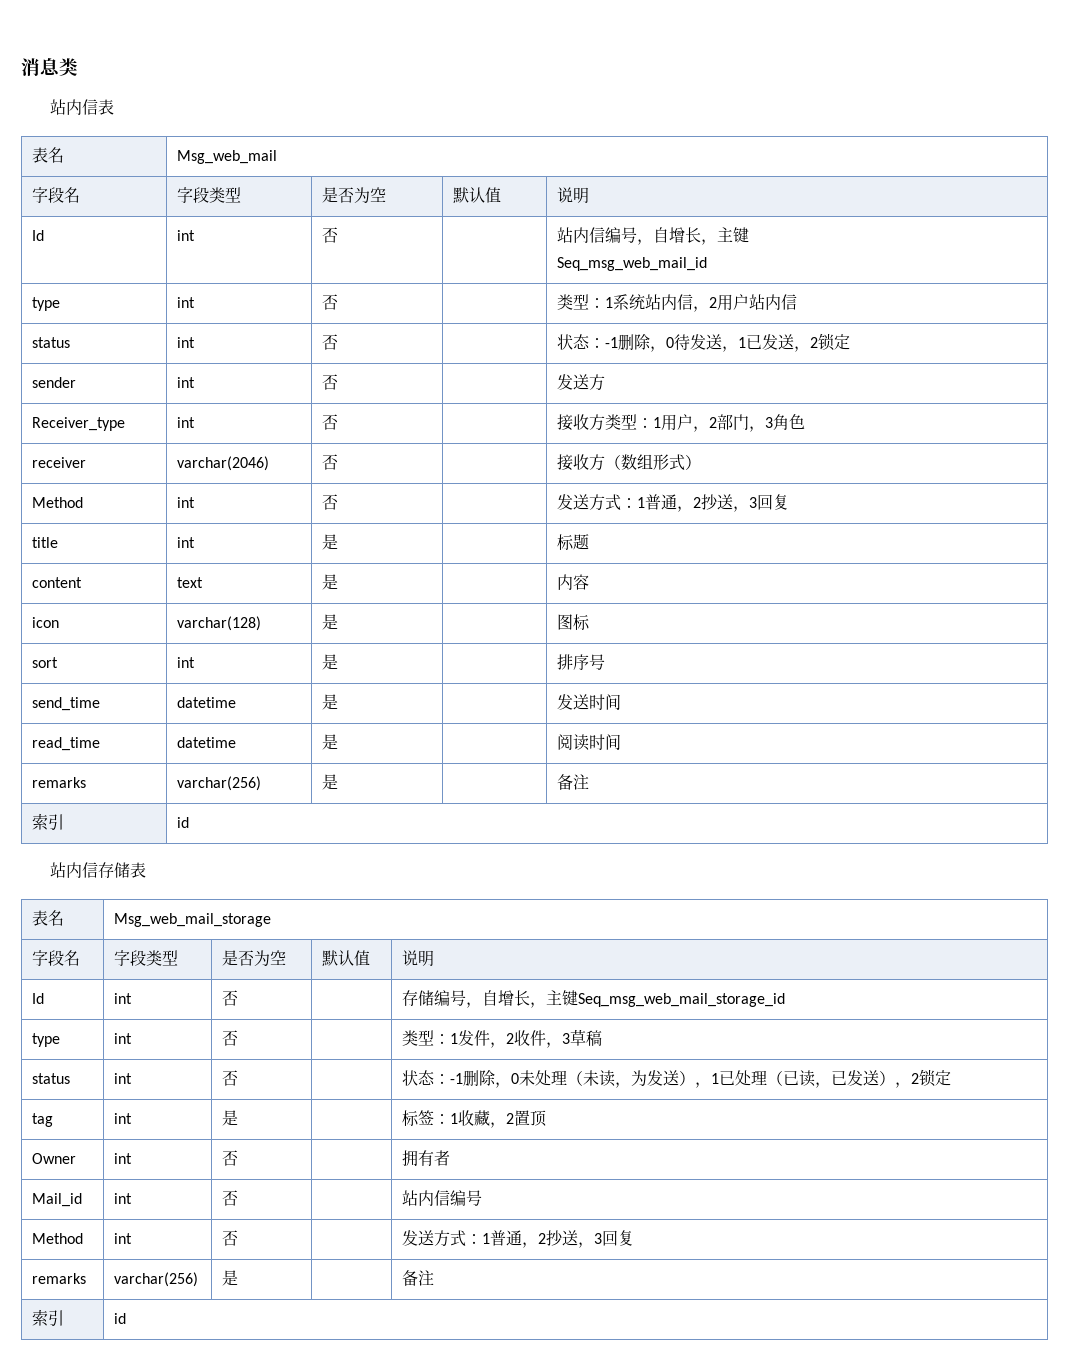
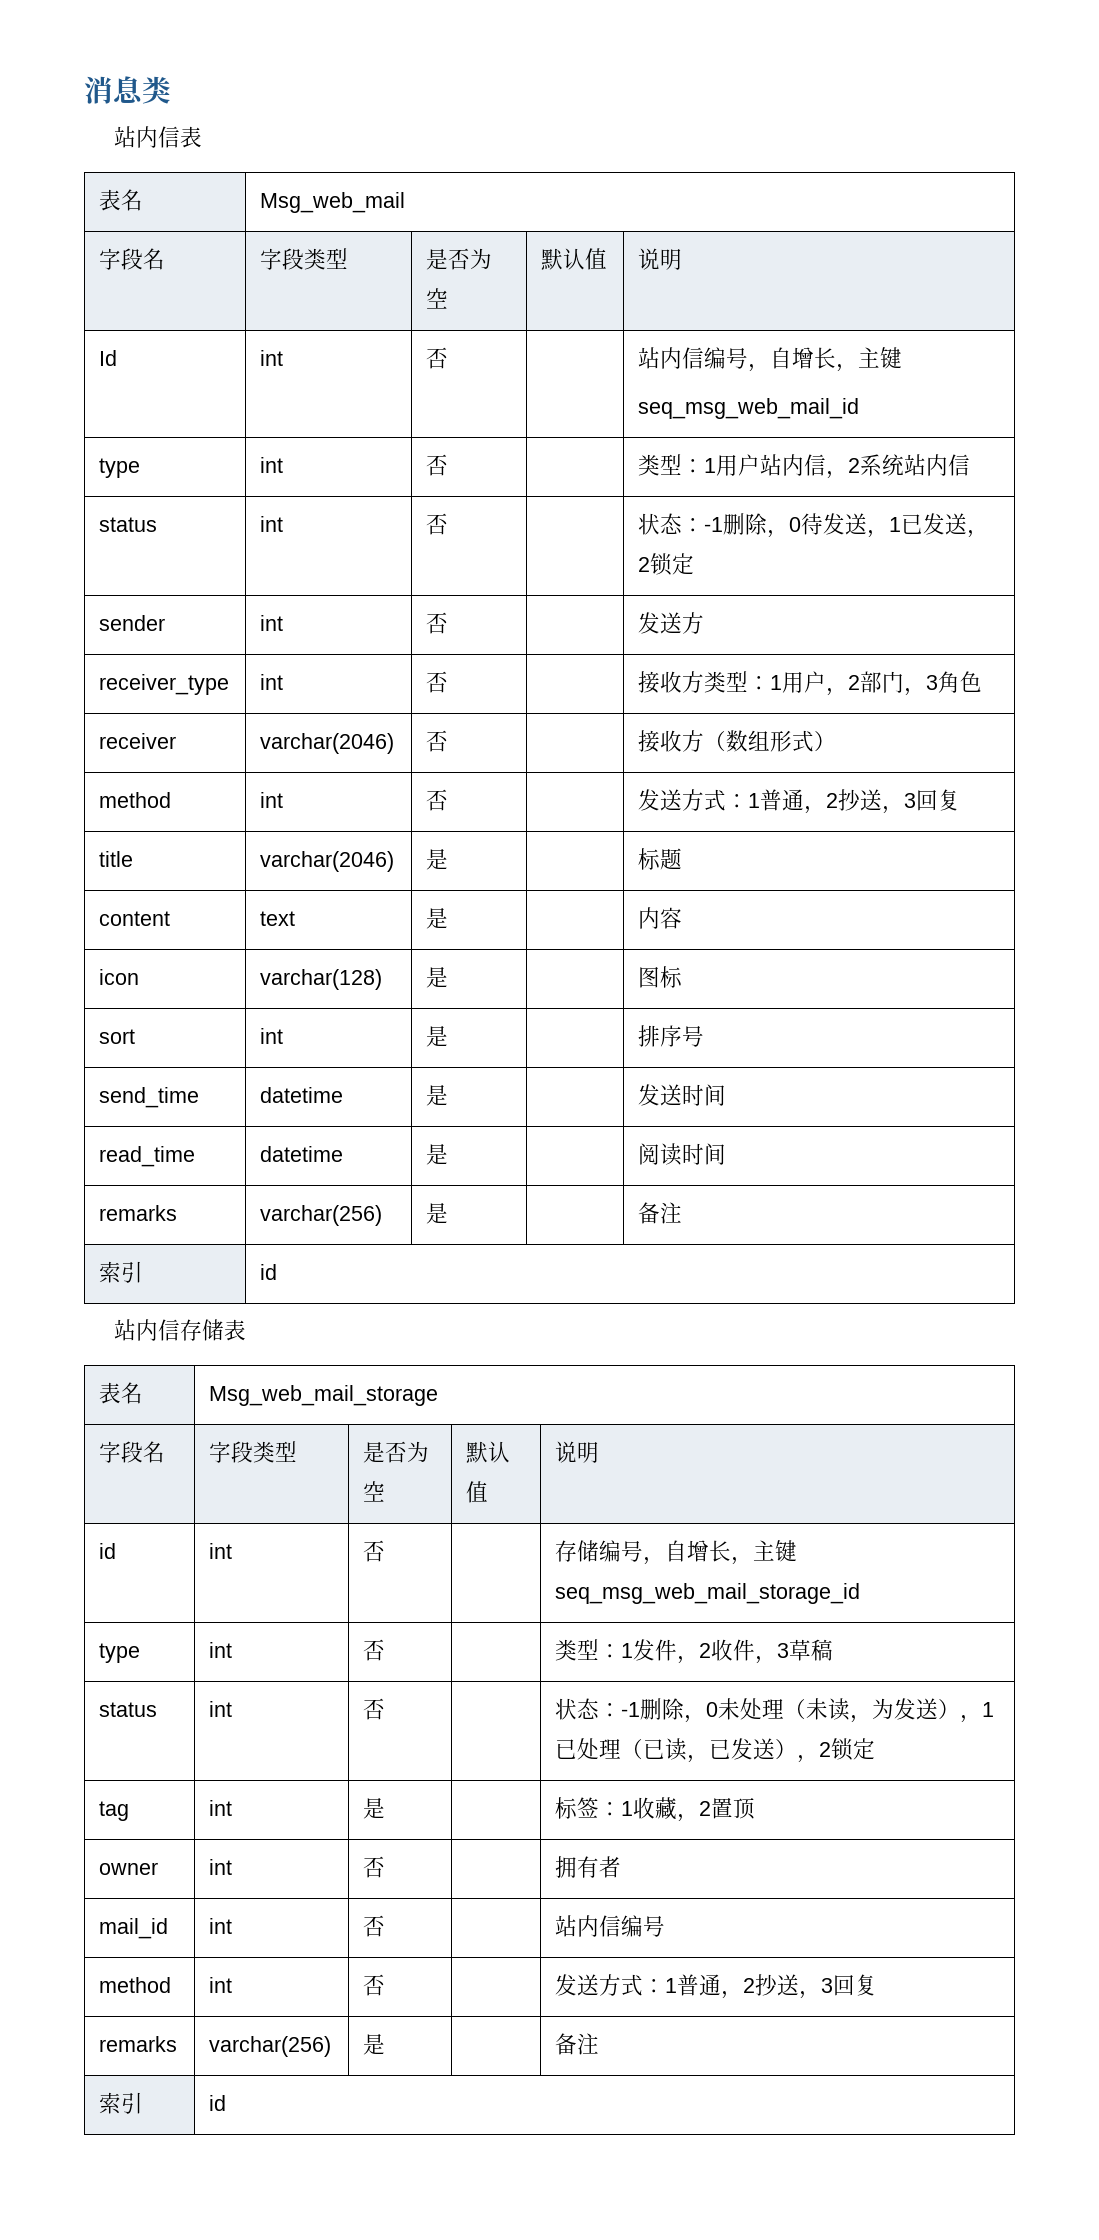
[557,257,708,271] [32,297,61,311] [177,297,196,308] [322,294,339,310] [557,294,646,310] Seq_msg_web_mail_id // type | int | 否 | | 类型：1系统 -> [638,398,860,419] [99,458,141,478] [260,457,284,473] [426,454,449,476] [638,454,761,476] seq_msg_web_mail_id // type | int | 否 | | 类型：1用户
[717,294,750,311] 用户 -> [860,454,905,476] 系统
[32,417,126,431] Receiver_type -> [99,674,230,695] receiver_type
[32,497,84,508] Method -> [99,792,172,808] method
[177,537,196,548] int -> [260,851,395,872] varchar(2046)
[32,993,45,1004] Id -> [99,1543,117,1559] id
[578,993,786,1007] Seq_msg_web_mail_storage_id -> [555,1583,861,1604] seq_msg_web_mail_storage_id
[32,1153,77,1164] Owner -> [99,1862,159,1875] owner
[32,1193,83,1207] Mail_id -> [99,1918,169,1939] mail_id
[32,1233,84,1244] Method -> [99,1977,172,1993] method

